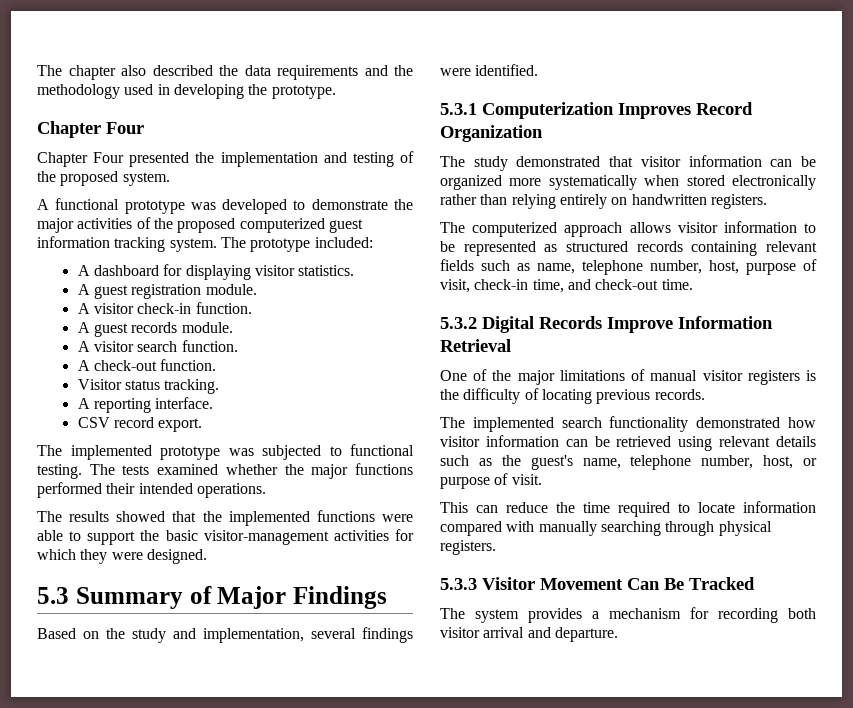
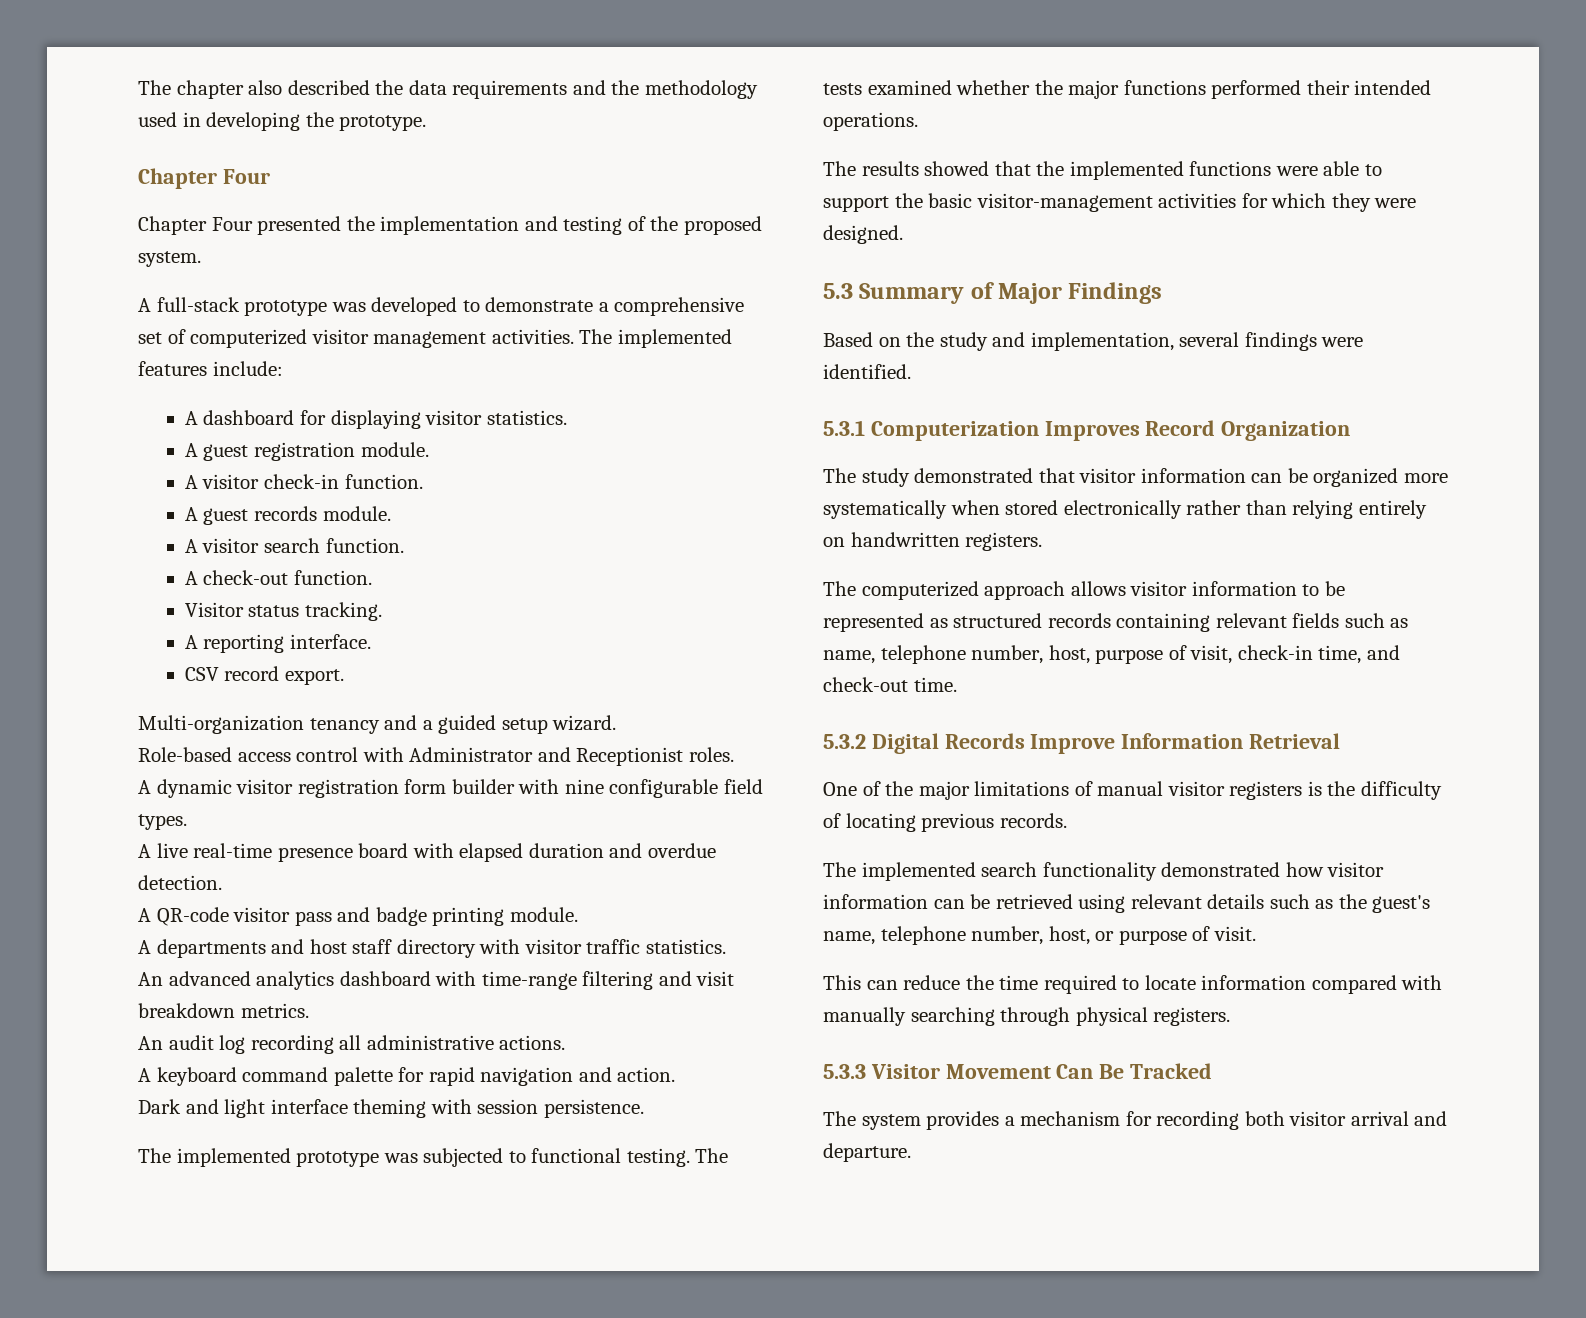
[55,198,120,210] functional -> [156,297,240,312] full-stack
[394,199,414,210] [37,217,363,233] [37,236,373,252] the major activities of the proposed computerized guest information tracking system. The prototype included: -> [598,297,745,316] [138,329,732,348] [138,361,283,376] a comprehensive set of computerized visitor management activities. The implemented features include:
(203, 425) none -> [138,715,617,734] [138,747,734,766] [138,779,763,798] [138,814,187,830] [138,843,716,862] [138,875,222,890] [138,907,578,926] [138,939,726,958] [138,971,735,990] [138,1003,309,1018] [138,1035,566,1054] [138,1067,676,1086] [138,1099,644,1118] // Multi-organization tenancy and a guided setup wizard. // Role-based access control with Administrator and Receptionist roles. // A dynamic visitor registration form builder with nine configurable field types. // A live real-time presence board with elapsed duration and overdue detection. // A QR-code visitor pass and badge printing module. // A departments and host staff directory with visitor traffic statistics. // An advanced analytics dashboard with time-range filtering and visit breakdown metrics. // An audit log recording all administrative actions. // A keyboard command palette for rapid navigation and action. // Dark and light interface theming with session persistence.

